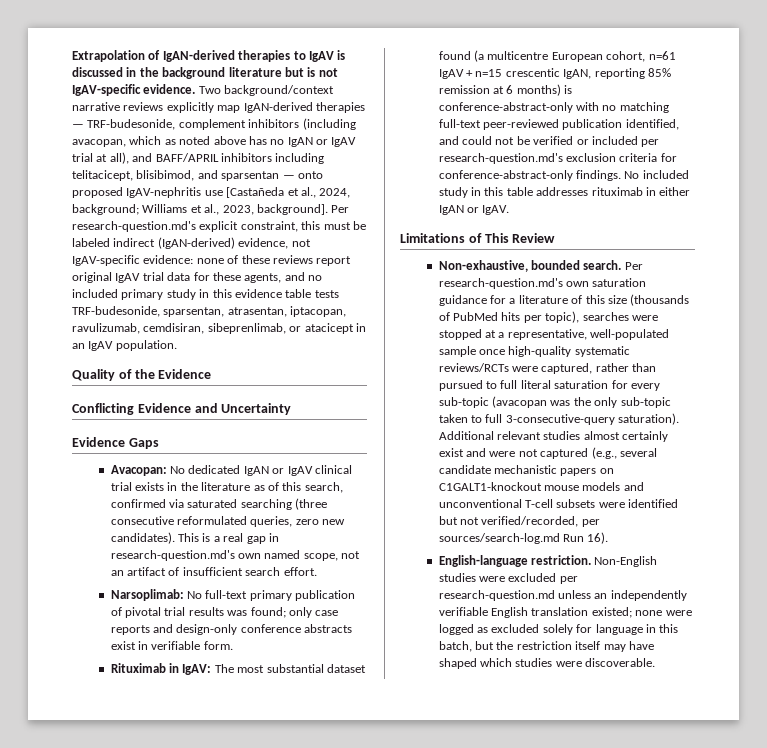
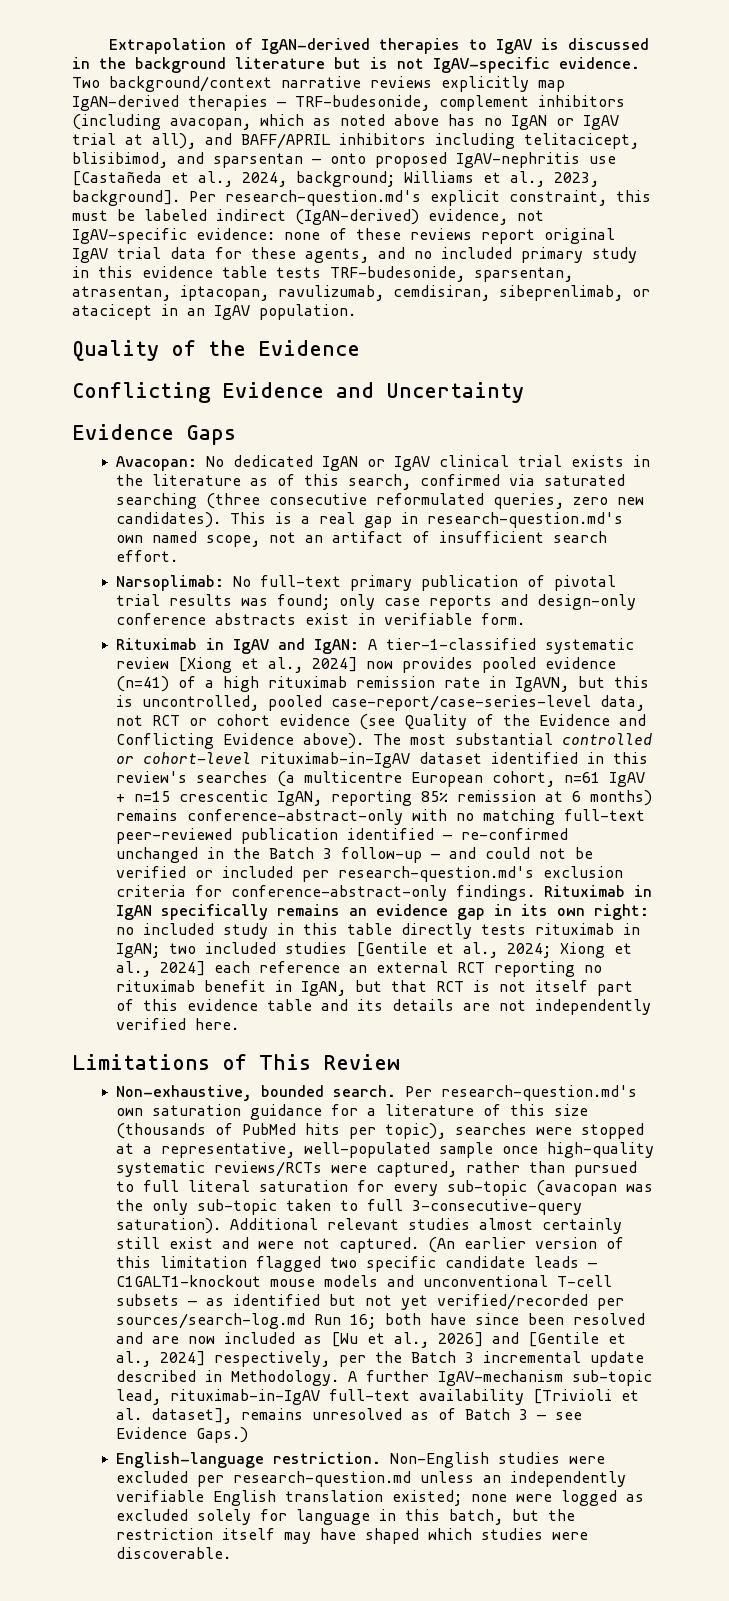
[182,664,366,675] [438,51,471,60] IgAV: The most substantial dataset found -> [233,638,635,654] [116,657,617,673] [116,676,650,692] [116,695,646,711] [116,714,647,730] [116,733,653,749] [116,752,649,768] [116,771,269,783] IgAV and IgAN: A tier-1-classified systematic review [Xiong et al., 2024] now provides pooled evidence (n=41) of a high rituximab remission rate in IgAVN, but this is uncontrolled, pooled case-report/case-series-level data, not RCT or cohort evidence (see Quality of the Evidence and Conflicting Evidence above). The most substantial controlled or cohort-level rituximab-in-IgAV dataset identified in this review's searches
[564,85,573,94] is -> [116,809,179,821] remains
[625,119,679,130] identified, -> [347,828,569,840] [116,847,441,863] identified — re-confirmed unchanged in the Batch 3 follow-up —
[624,171,640,179] No -> [544,885,653,897] [116,904,650,920] [116,927,135,935] Rituximab in IgAN specifically remains an evidence gap in its own right: no
[536,187,691,196] [438,205,510,215] addresses rituximab in either IgAN or IgAV. -> [401,923,641,939] [116,942,633,958] [116,961,603,977] [116,980,634,996] [116,999,652,1015] [116,1018,240,1030] directly tests rituximab in IgAN; two included studies [Gentile et al., 2024; Xiong et al., 2024] each reference an external RCT reporting no rituximab benefit in IgAN, but that RCT is not itself part of this evidence table and its details are not independently verified here.
(669, 436) none -> [116,1237,161,1249] still
[540,447,657,459] [438,465,614,476] captured (e.g., several candidate mechanistic papers on -> [339,1237,625,1253] [116,1256,598,1272] captured. (An earlier version of this limitation flagged two specific candidate leads —
[598,502,625,508] were -> [188,1298,225,1306] — as
[481,516,579,527] verified/recorded, -> [401,1294,589,1310] yet verified/recorded
[587,532,609,544] 16). -> [350,1313,646,1329] [116,1332,627,1348] [116,1351,645,1367] [116,1370,653,1386] [116,1389,640,1405] [116,1408,583,1424] [116,1427,249,1443] 16; both have since been resolved and are now included as [Wu et al., 2026] and [Gentile et al., 2024] respectively, per the Batch 3 incremental update described in Methodology. A further IgAV-mechanism sub-topic lead, rituximab-in-IgAV full-text availability [Trivioli et al. dataset], remains unresolved as of Batch 3 — see Evidence Gaps.)

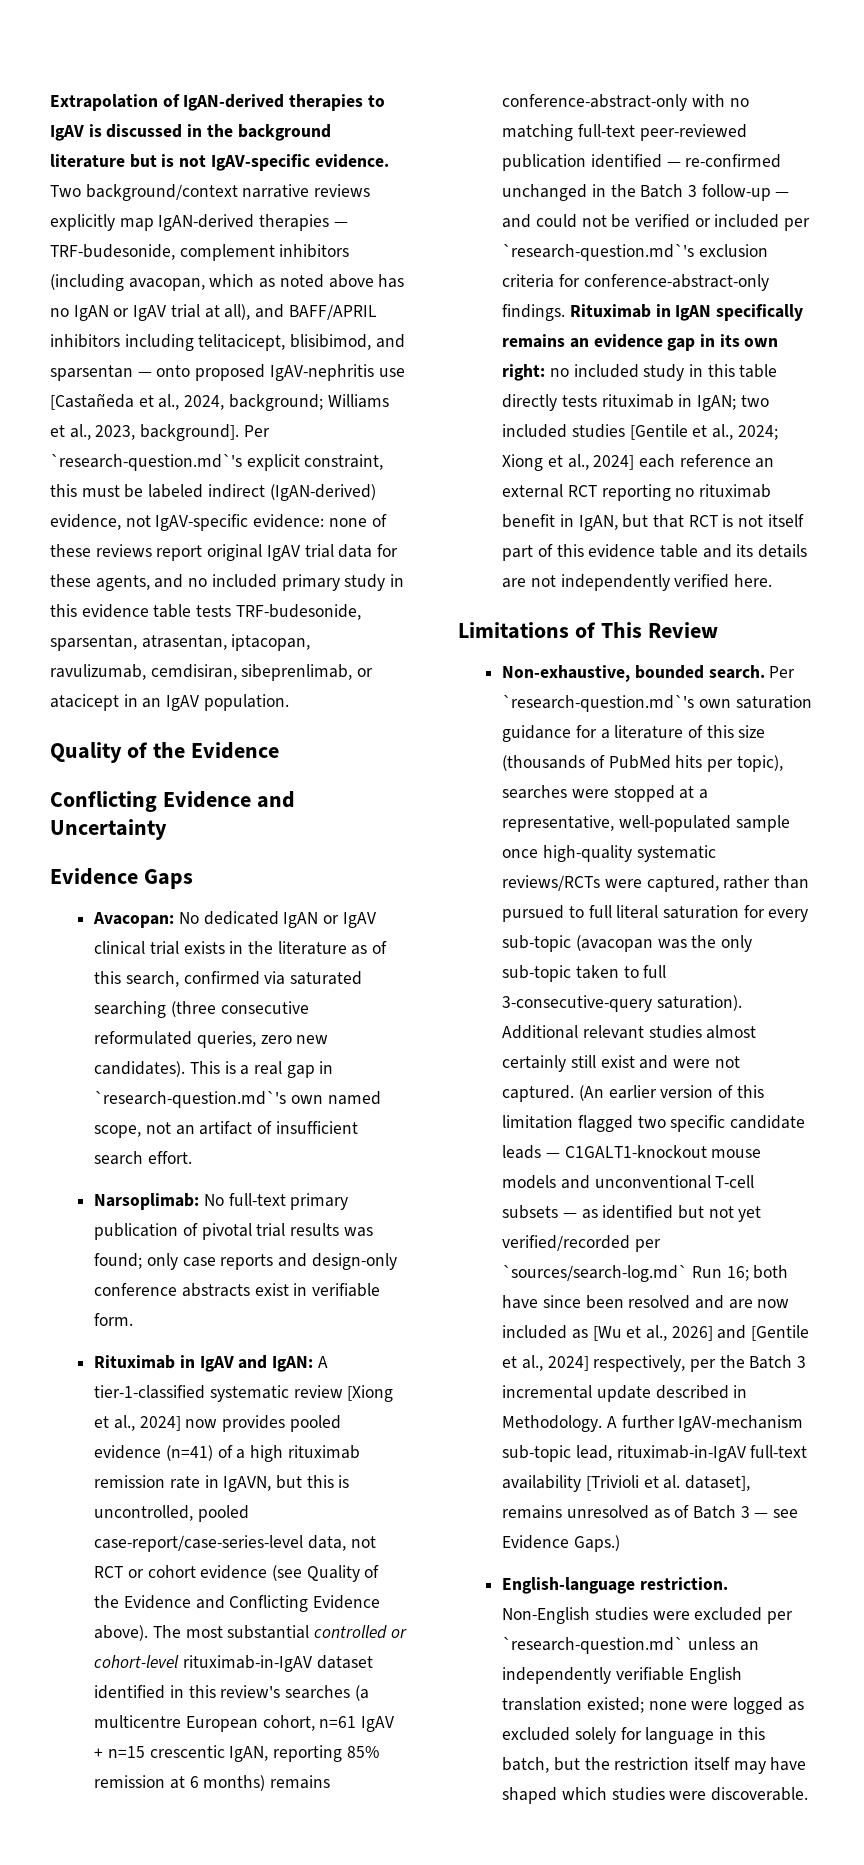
[225,190,421,206] research-question.md's -> [50,454,242,471] `research-question.md`'s
[427,512,624,528] research-question.md's -> [94,1091,287,1108] `research-question.md`'s
[338,866,535,882] research-question.md's -> [502,244,695,261] `research-question.md`'s
[441,1085,638,1101] research-question.md's -> [502,695,695,712] `research-question.md`'s
[116,1313,306,1329] sources/search-log.md -> [502,1265,688,1282] `sources/search-log.md`
[233,1471,412,1487] research-question.md -> [502,1637,684,1654] `research-question.md`

